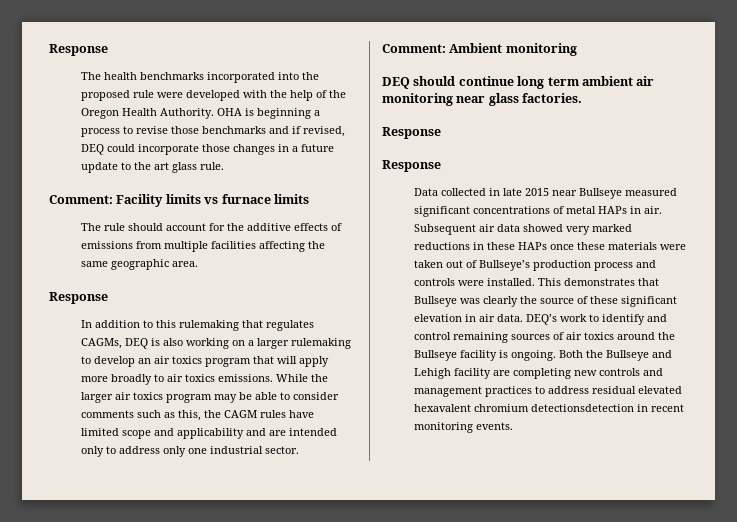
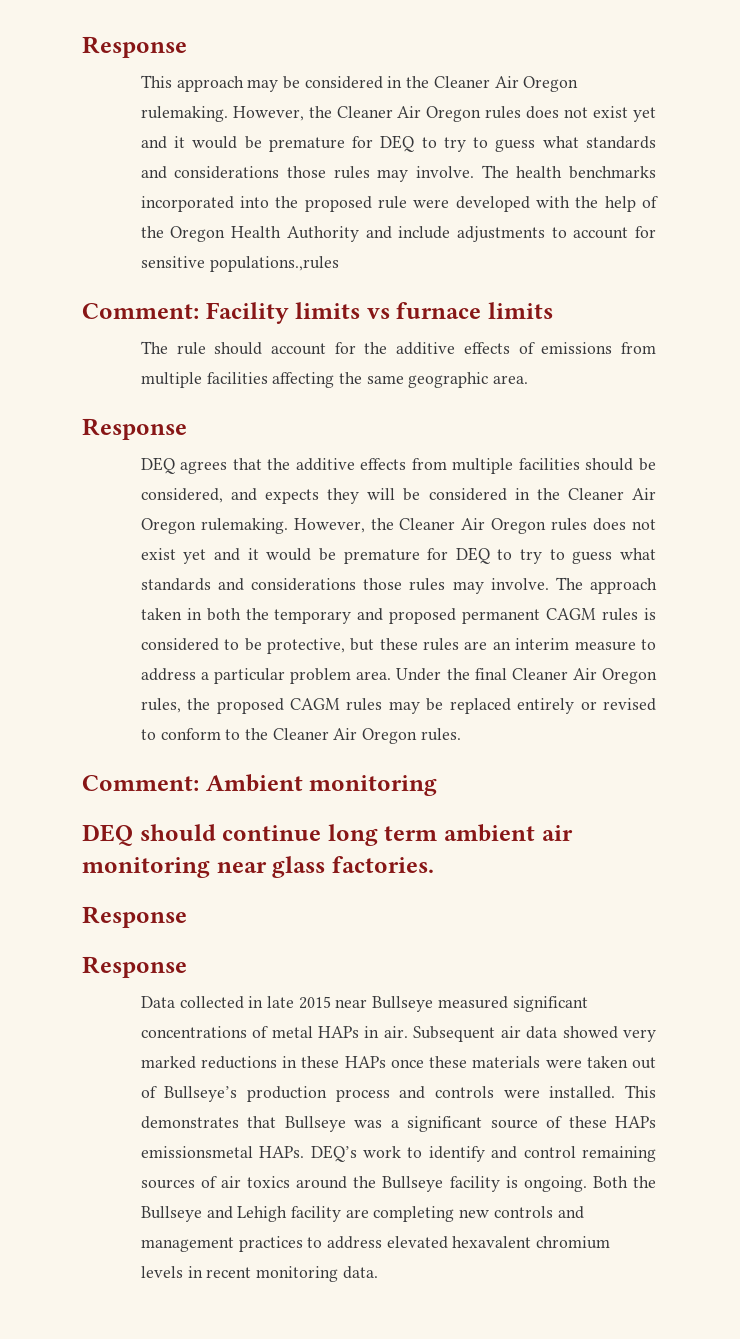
[49,44,108,56] Response // -> [82,36,187,58] [140,75,579,92] [140,106,657,122] [140,135,656,152] [140,166,475,182] Response // This approach may be considered in the Cleaner Air Oregon rulemaking. However, the Cleaner Air Oregon rules does not exist yet and it would be premature for DEQ to try to guess what standards and considerations those rules may involve.
[160,108,321,119] [81,126,346,137] [81,144,335,155] [81,162,225,173] Authority. OHA is beginning a process to revise those benchmarks and if revised, DEQ could incorporate those changes in a future update to the art glass rule. -> [286,226,656,242] [140,256,339,272] Authority and include adjustments to account for sensitive populations.,rules
[81,320,315,331] [81,338,352,349] [81,356,330,367] [81,374,329,385] [81,392,340,403] [81,410,315,421] [81,428,338,439] [81,446,300,457] In addition to this rulemaking that regulates CAGMs, DEQ is also working on a larger rulemaking to develop an air toxics program that will apply more broadly to air toxics emissions. While the larger air toxics program may be able to consider comments such as this, the CAGM rules have limited scope and applicability and are intended only to address only one industrial sector. -> [140,457,656,474] [140,488,657,504] [140,518,656,534] [140,547,656,564] [140,577,657,594] [140,608,657,624] [140,638,656,654] [140,668,657,684] [140,698,657,714] [140,728,461,744] DEQ agrees that the additive effects from multiple facilities should be considered, and expects they will be considered in the Cleaner Air Oregon rulemaking. However, the Cleaner Air Oregon rules does not exist yet and it would be premature for DEQ to try to guess what standards and considerations those rules may involve. The approach taken in both the temporary and proposed permanent CAGM rules is considered to be protective, but these rules are an interim measure to address a particular problem area. Under the final Cleaner Air Oregon rules, the proposed CAGM rules may be replaced entirely or revised to conform to the Cleaner Air Oregon rules.
[483,296,538,307] clearly the -> [390,1116,483,1132] a significant
[621,296,678,307] [414,314,524,322] significant elevation in air data. -> [614,1116,656,1128] [140,1146,305,1158] HAPs emissionsmetal HAPs.
[592,386,637,394] residual -> (382, 1242) none
[531,404,635,412] detectionsdetection -> [140,1266,183,1278] levels
[476,422,514,430] events. -> [342,1266,378,1279] data.

